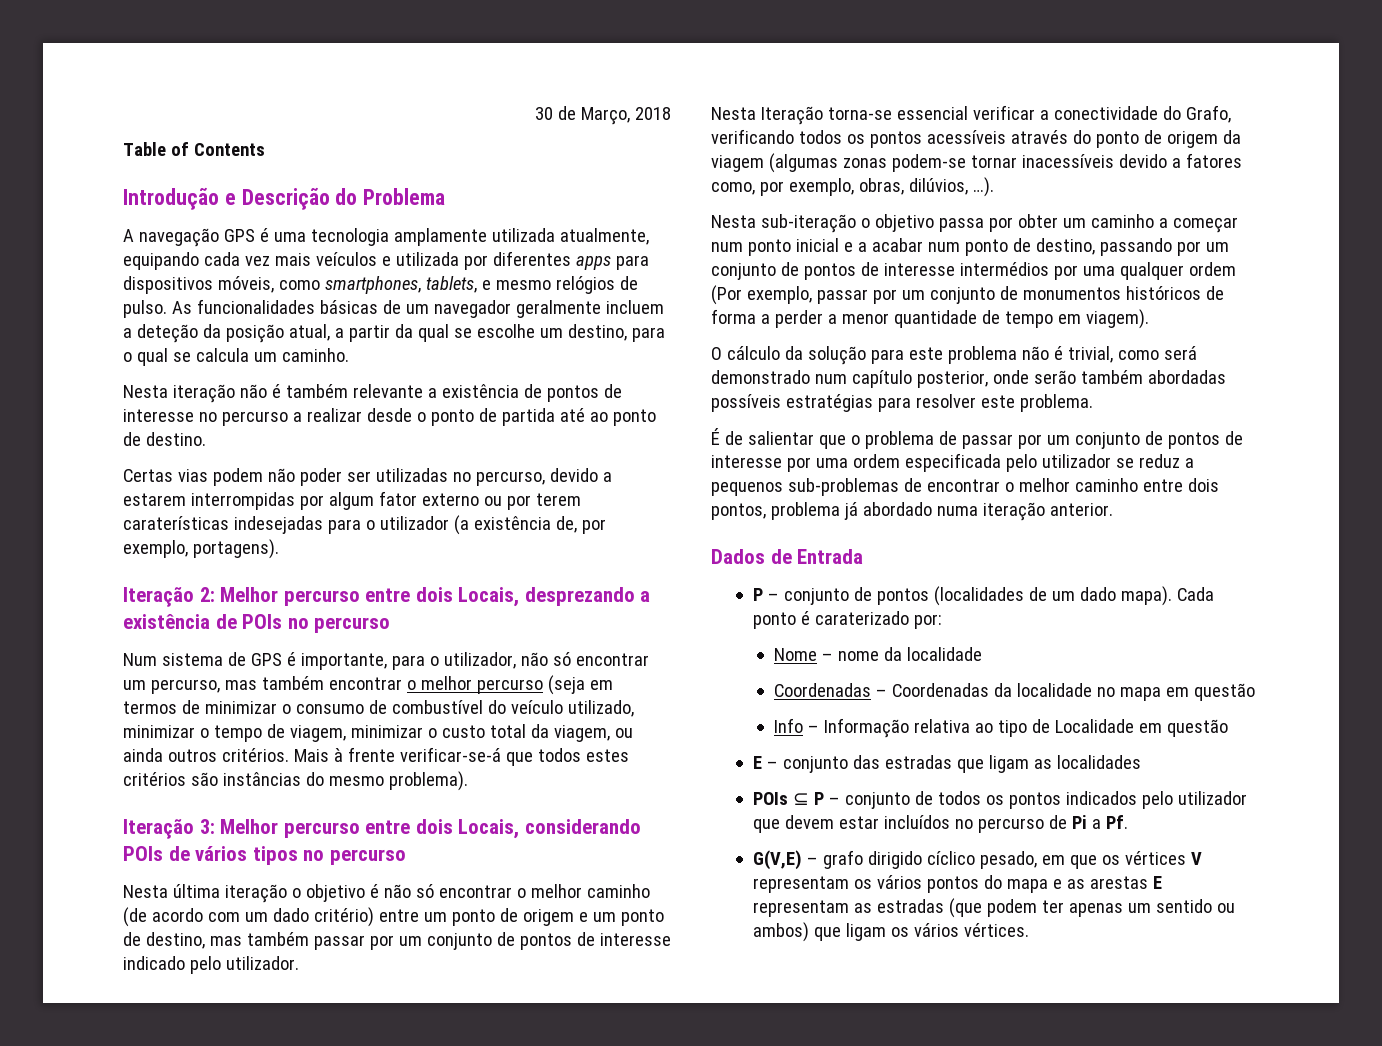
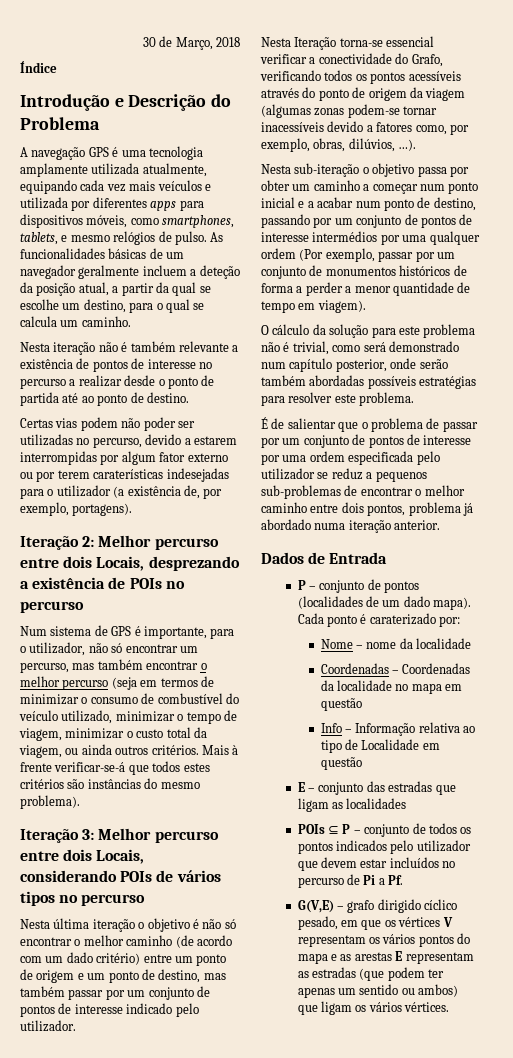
[123,142,265,156] Table of Contents -> [20,61,57,73] Índice

